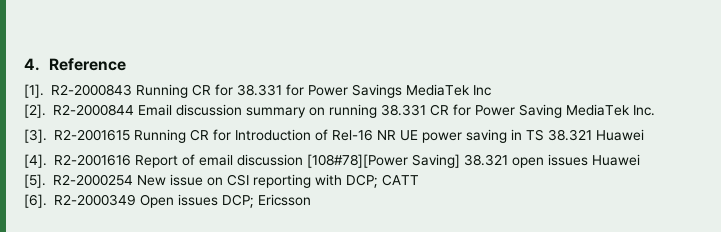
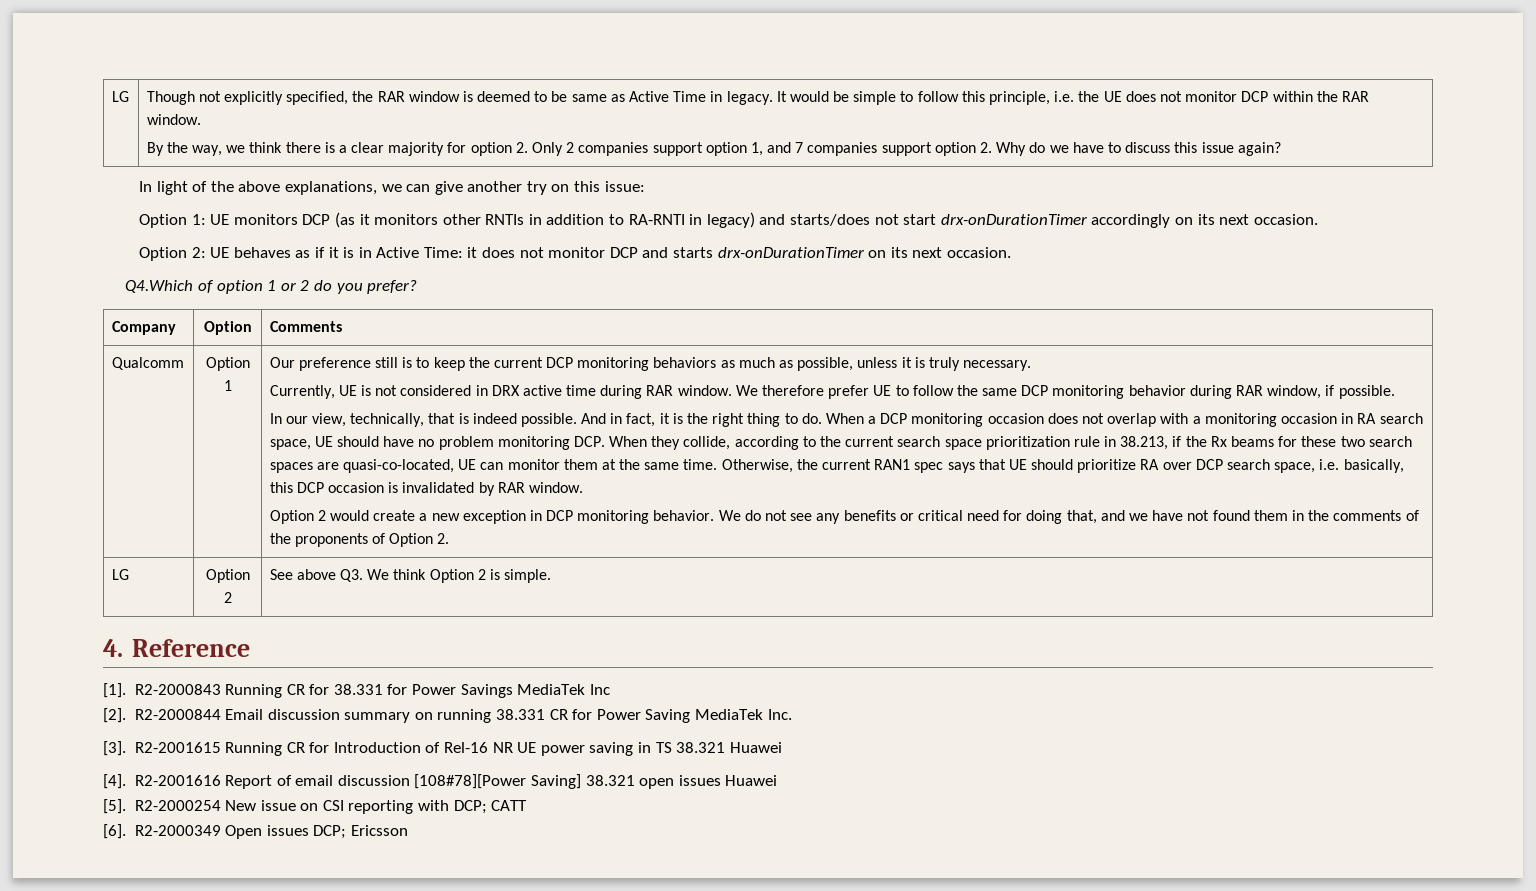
(24, 64) none -> [111,91,129,102] [146,91,1369,105] [146,114,201,125] [146,142,1281,156] [138,181,645,195] [138,212,1318,228] [138,247,1011,261] [125,280,418,294] [111,321,176,335] [203,321,252,335] [269,321,342,332] [111,357,184,370] [205,357,250,371] [223,380,232,391] [269,357,1032,371] [269,385,1395,399] [269,413,1423,427] [269,436,1412,450] [269,459,1404,473] [269,482,583,496] [269,510,1419,524] [269,533,450,547] [111,569,129,580] [205,569,250,583] [223,592,232,603] [269,569,552,583] LG | Though not explicitly specified, the RAR window is deemed to be same as Active Time in legacy. It would be simple to follow this principle, i.e. the UE does not monitor DCP within the RAR window. // By the way, we think there is a clear majority for option 2. Only 2 companies support option 1, and 7 companies support option 2. Why do we have to discuss this issue again? // In light of the above explanations, we can give another try on this issue: // Option 1: UE monitors DCP (as it monitors other RNTIs in addition to RA-RNTI in legacy) and starts/does not start drx-onDurationTimer accordingly on its next occasion. // Option 2: UE behaves as if it is in Active Time: it does not monitor DCP and starts drx-onDurationTimer on its next occasion. // Q4.Which of option 1 or 2 do you prefer? // Company | Option | Comments // Qualcomm | Option 1 | Our preference still is to keep the current DCP monitoring behaviors as much as possible, unless it is truly necessary. // Currently, UE is not considered in DRX active time during RAR window. We therefore prefer UE to follow the same DCP monitoring behavior during RAR window, if possible. // In our view, technically, that is indeed possible. And in fact, it is the right thing to do. When a DCP monitoring occasion does not overlap with a monitoring occasion in RA search space, UE should have no problem monitoring DCP. When they collide, according to the current search space prioritization rule in 38.213, if the Rx beams for these two search spaces are quasi-co-located, UE can monitor them at the same time. Otherwise, the current RAN1 spec says that UE should prioritize RA over DCP search space, i.e. basically, this DCP occasion is invalidated by RAR window. // Option 2 would create a new exception in DCP monitoring behavior. We do not see any benefits or critical need for doing that, and we have not found them in the comments of the proponents of Option 2. // LG | Option 2 | See above Q3. We think Option 2 is simple. //

